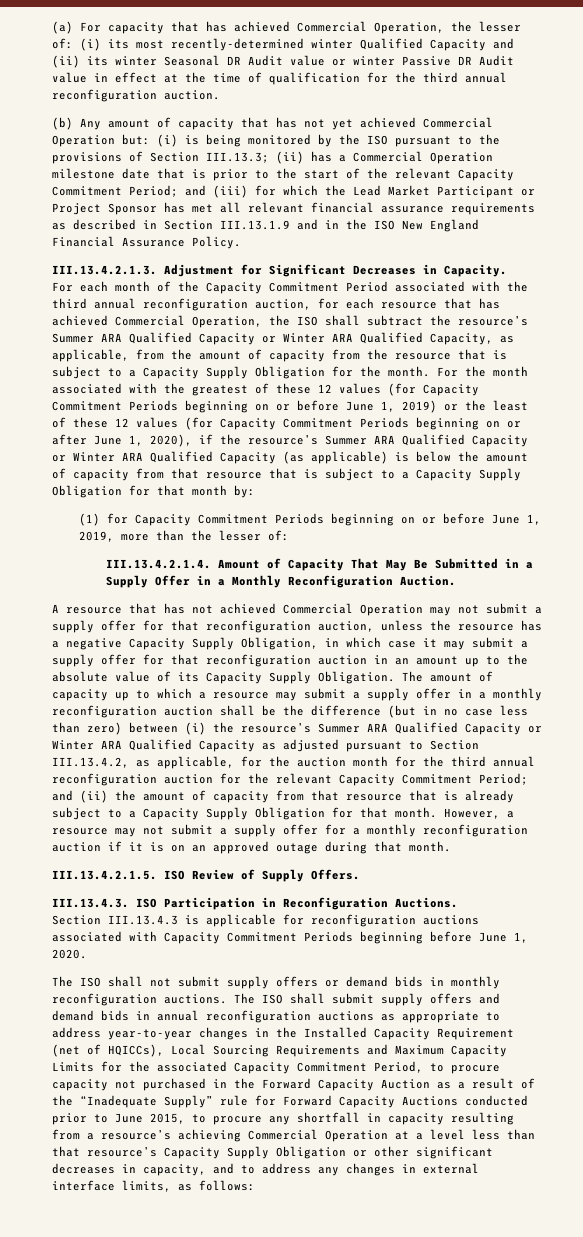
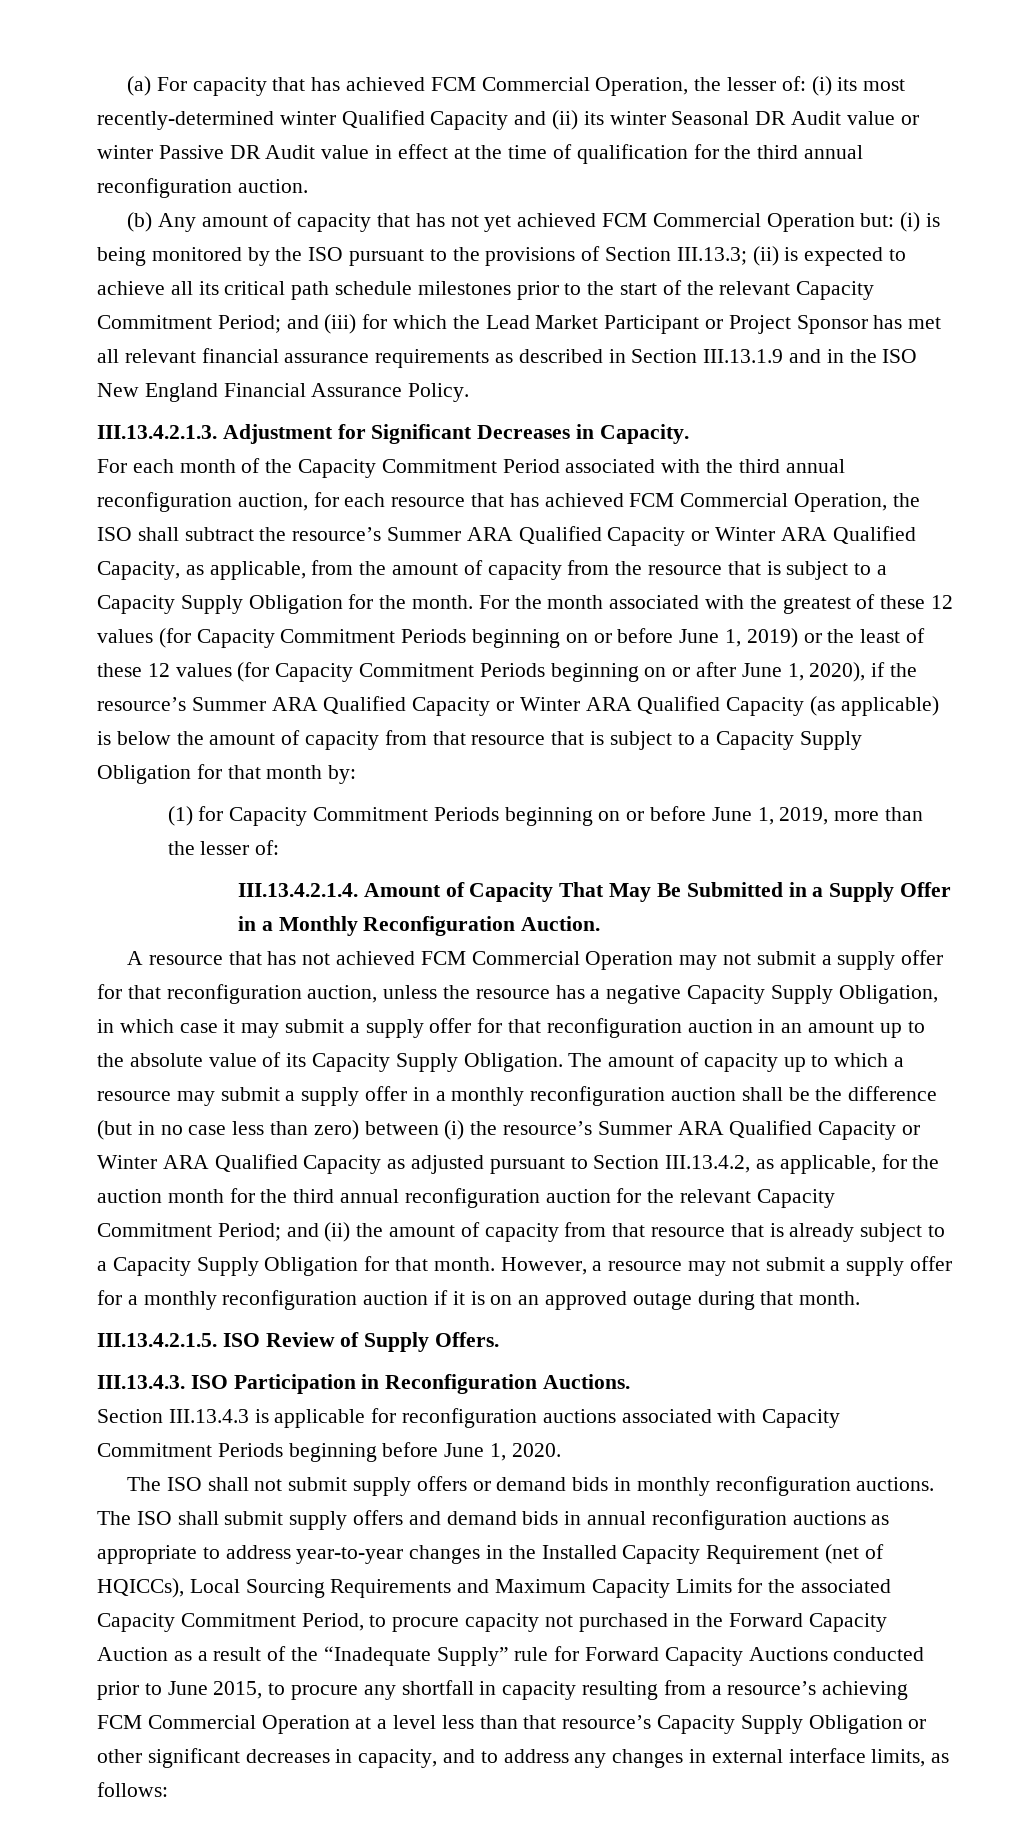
(290, 26) none -> [430,77,476,91] FCM
(416, 122) none -> [601,213,647,227] FCM
[311,151,493,164] [52,168,206,179] has a Commercial Operation milestone date that is -> [784,247,907,266] [97,281,511,300] is expected to achieve all its critical path schedule milestones
(108, 320) none -> [629,493,675,507] FCM
(276, 608) none -> [420,951,466,965] FCM
(241, 1135) none -> [97,1715,142,1729] FCM

